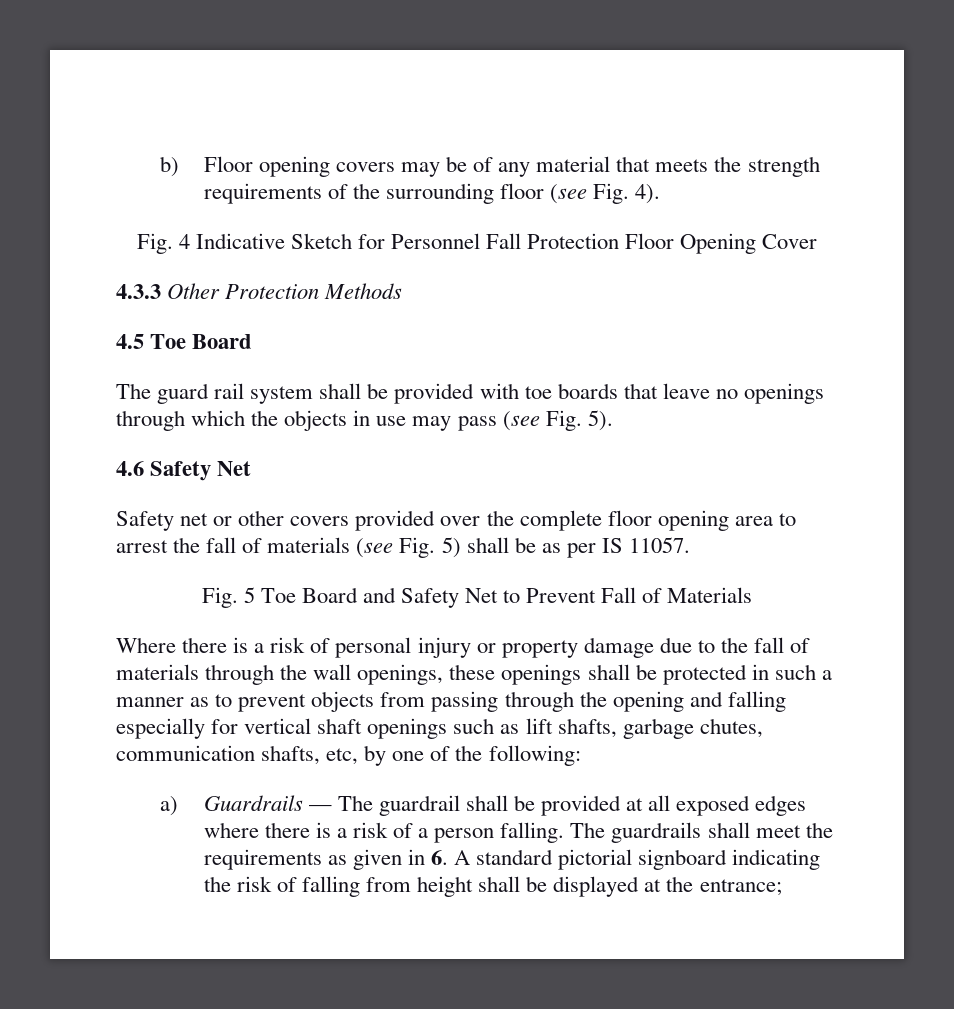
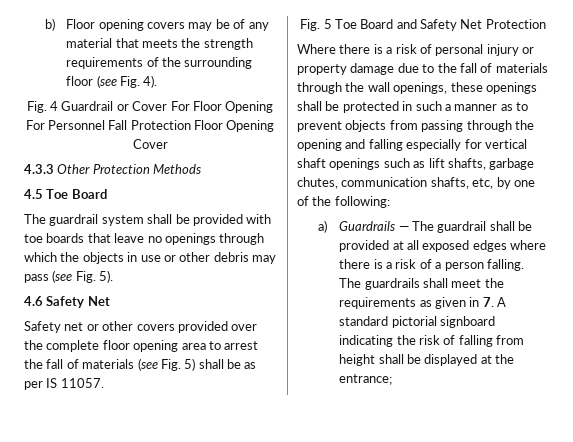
[195,233,385,249] Indicative Sketch for -> [61,101,274,113] [25,120,45,130] Guardrail or Cover For Floor Opening For
[157,383,245,404] guard rail -> [49,214,99,226] guardrail
(407, 421) none -> [163,252,249,262] or other debris
[503,587,753,603] to Prevent Fall of Materials -> [485,19,546,29] Protection
[430,850,448,865] 6. -> [482,297,494,307] 7.

